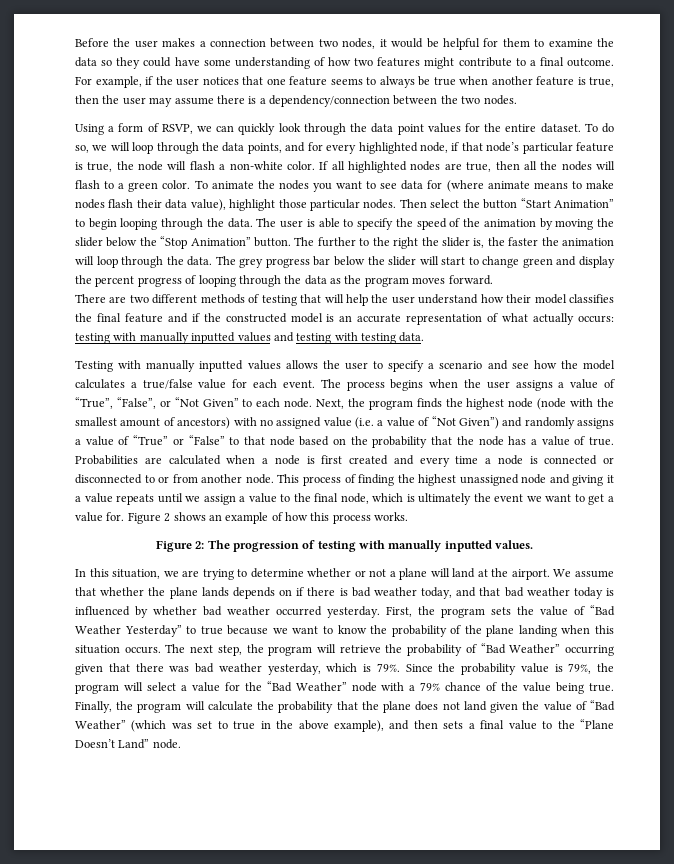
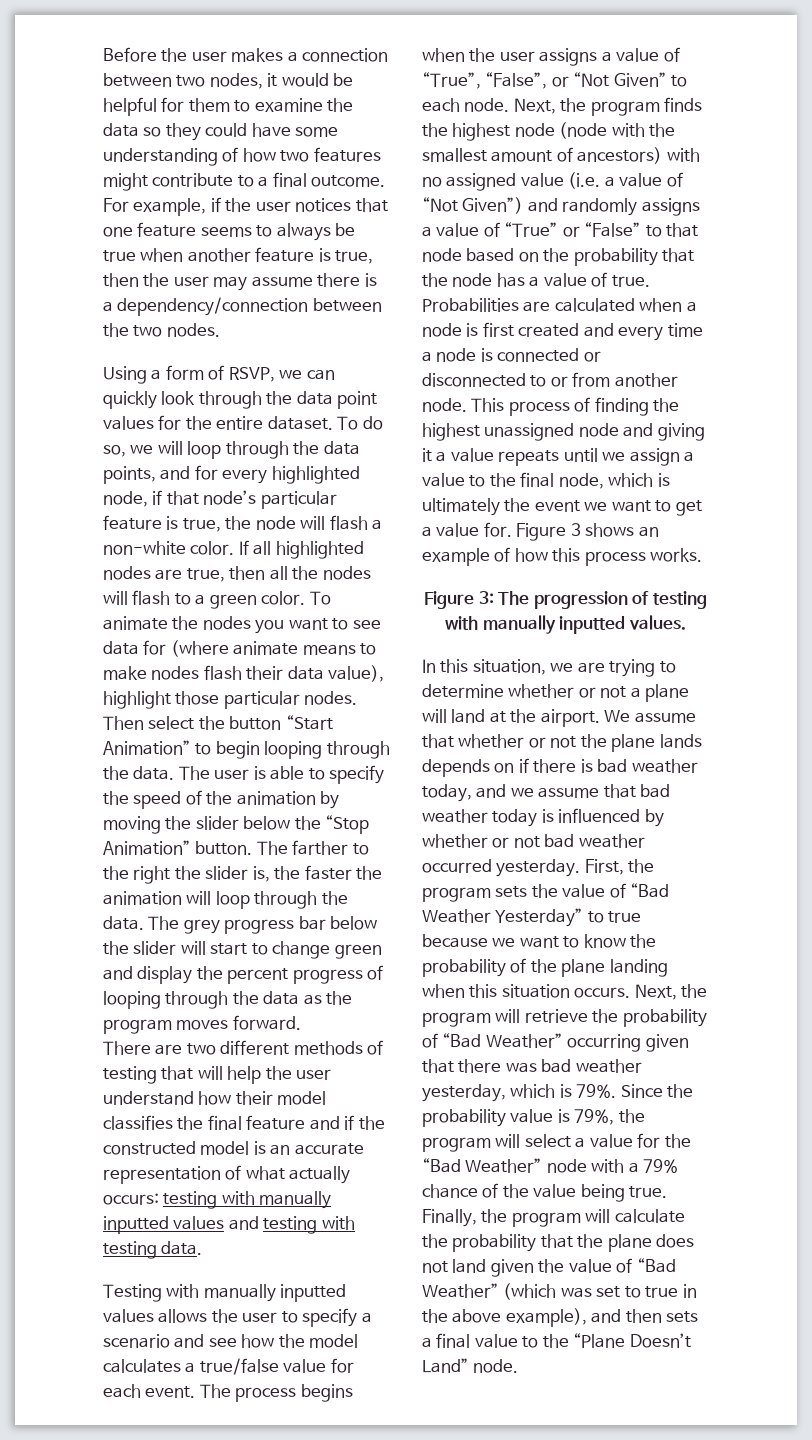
[317,237,356,247] further -> [292,840,349,855] farther
[164,513,171,522] 2 -> [570,523,581,536] 3
[195,541,205,549] 2: -> [478,591,494,604] 3:
(145, 591) none -> [528,736,577,748] or not
(477, 592) none -> [510,787,600,798] we assume
(197, 610) none -> [492,836,540,848] or not
[165,644,242,656] The next step, -> [634,984,677,1000] Next,

